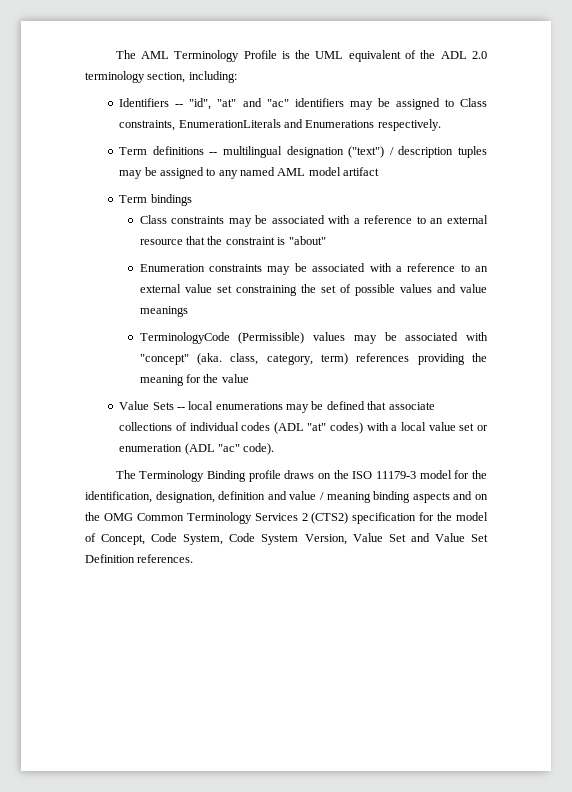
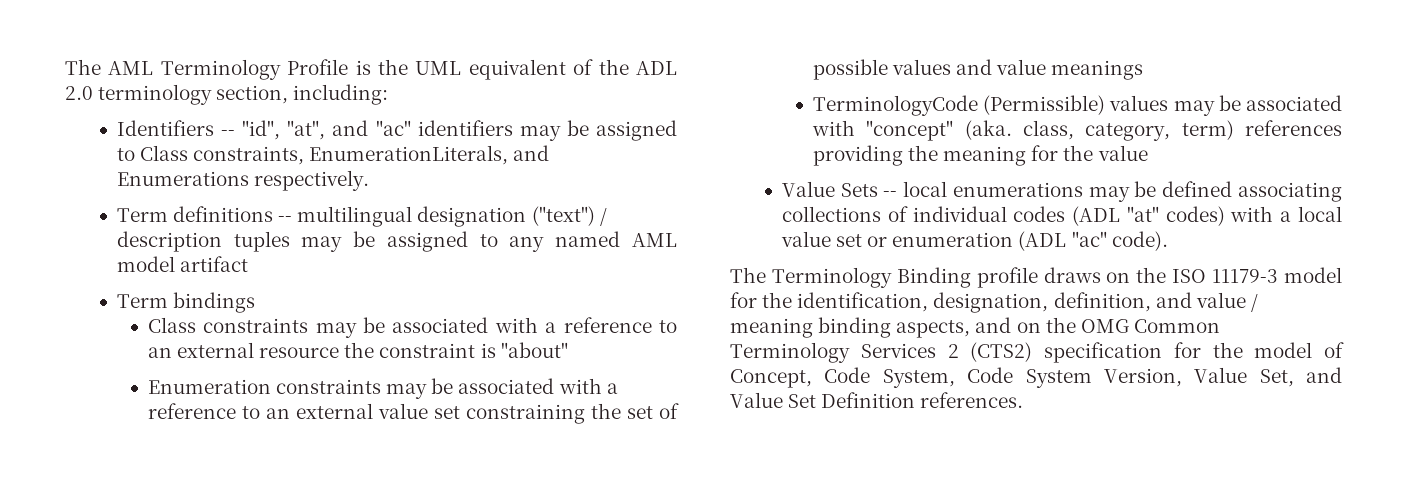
[217,99,237,107] "at" -> [287,120,326,140] "at",
[178,119,281,128] EnumerationLiterals -> [309,145,509,165] EnumerationLiterals,
[186,236,206,245] that -> (340, 352) none
[367,401,435,410] that associate -> [1238,182,1342,202] associating
[218,491,266,500] definition -> [1053,292,1151,312] definition,
[412,492,450,503] aspects -> [896,320,971,338] aspects,
[388,534,406,542] Set -> [1259,369,1294,387] Set,

